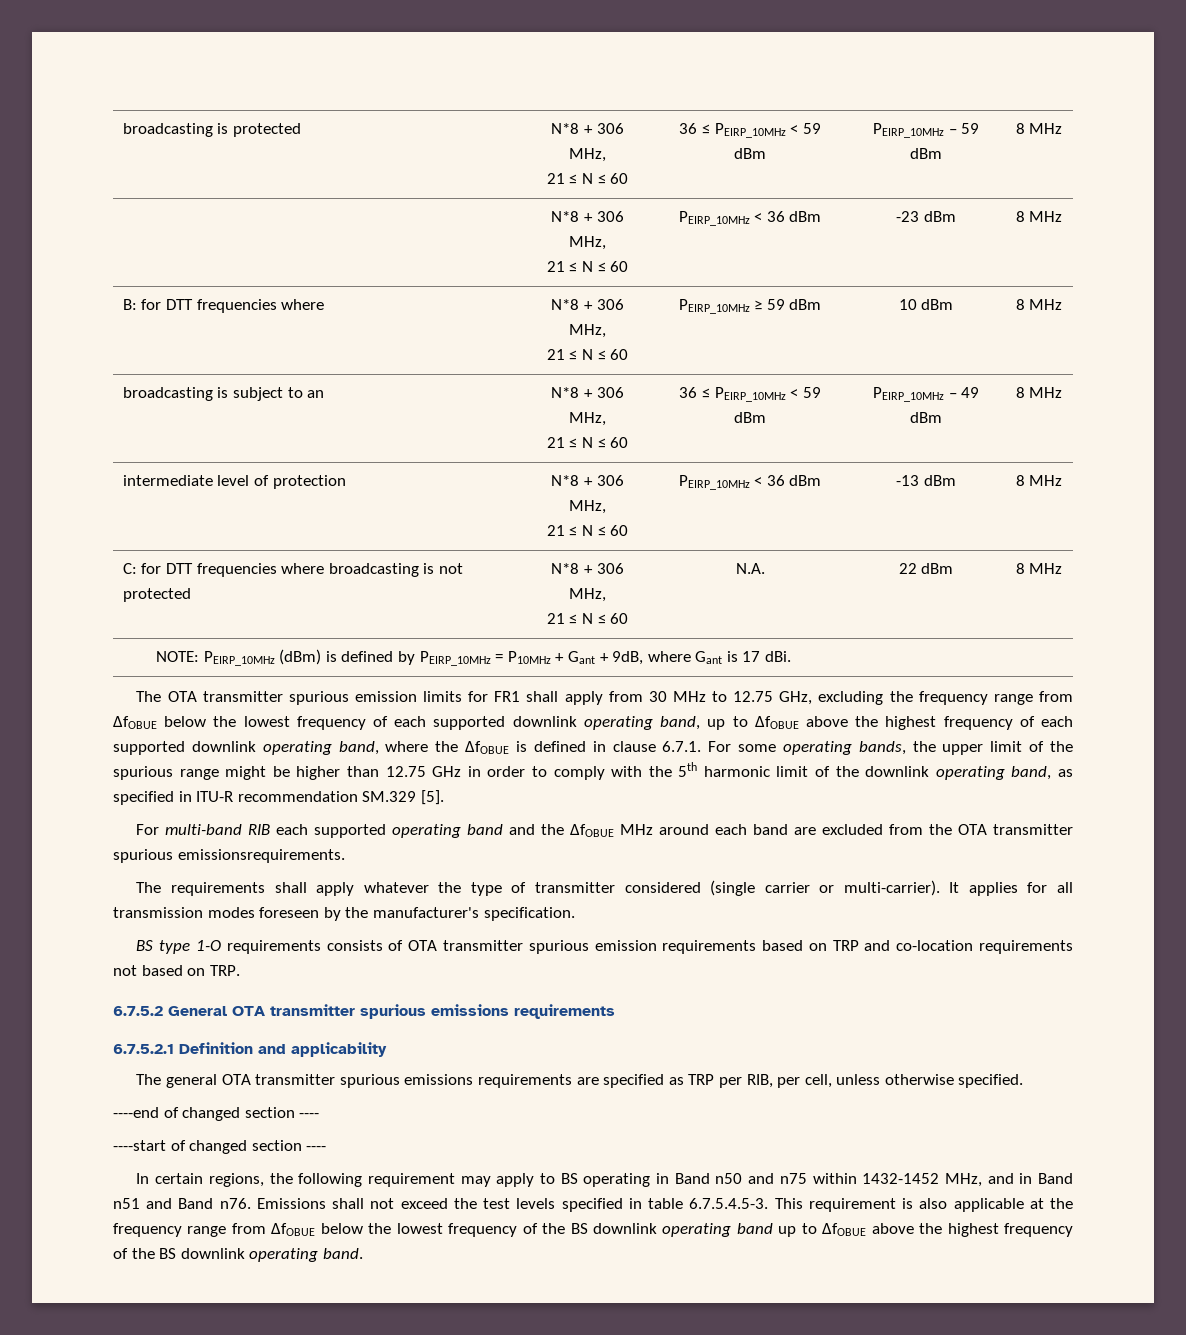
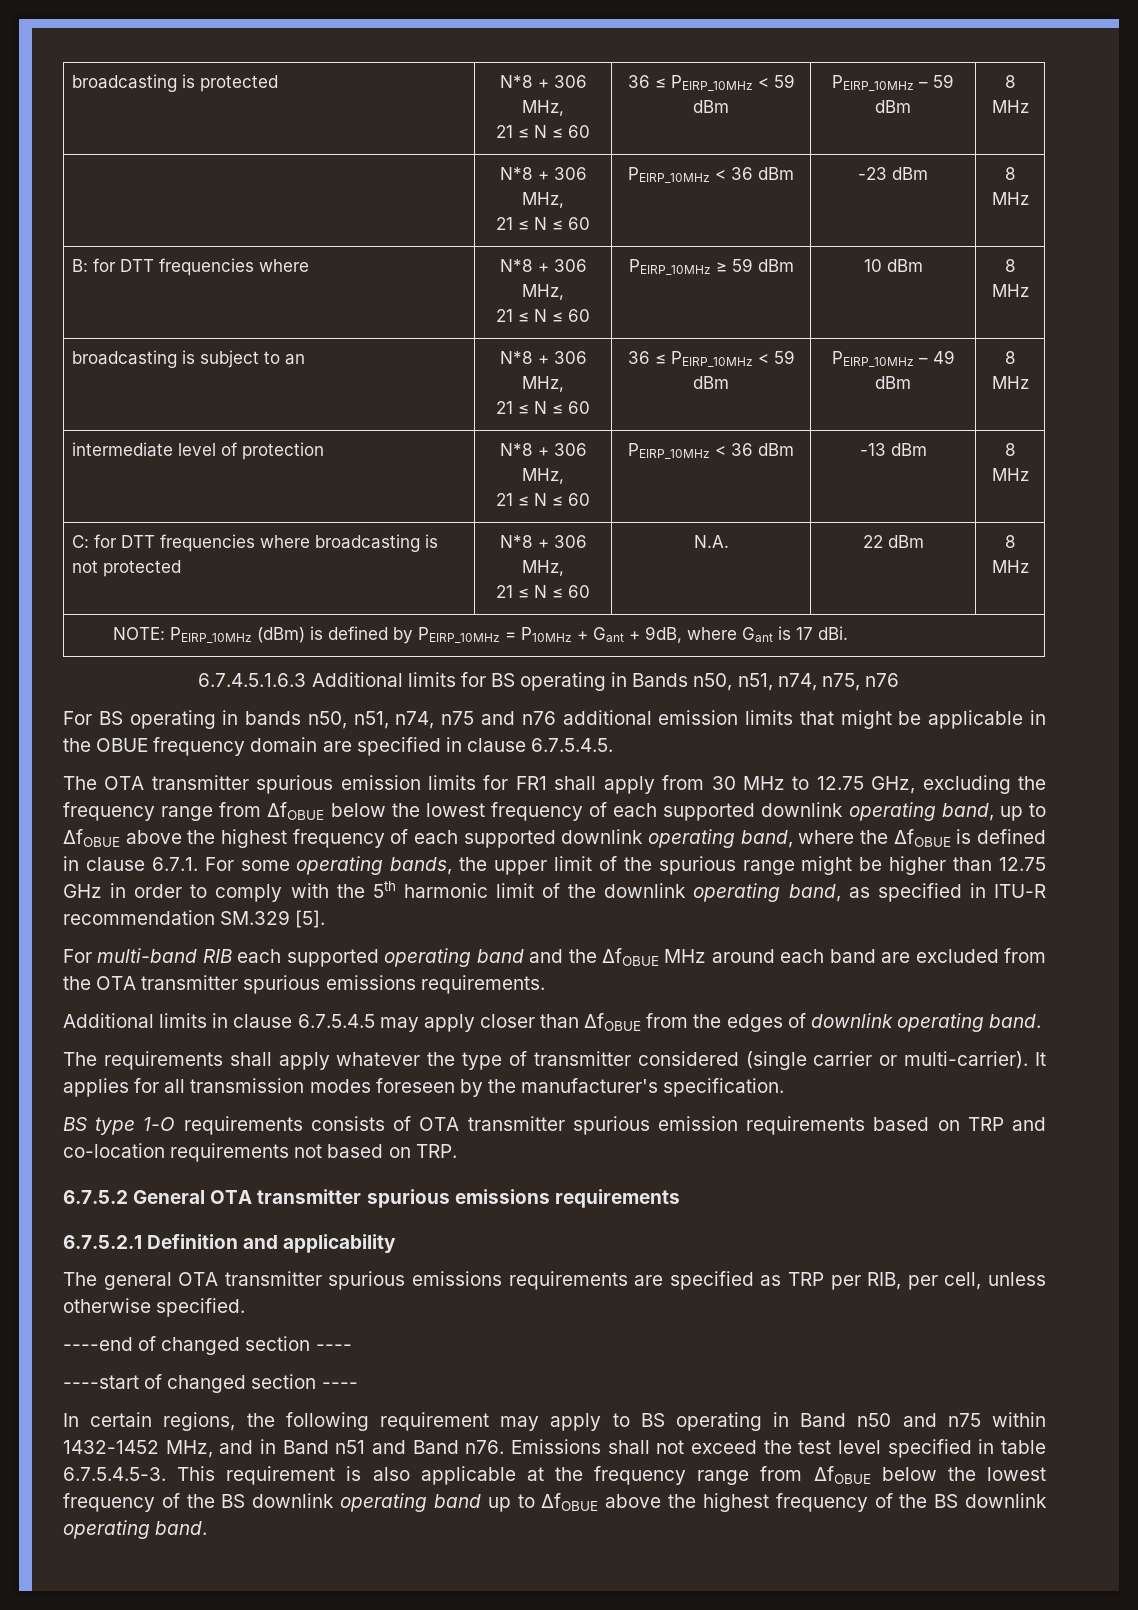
(792, 656) none -> [198,672,899,691] [63,710,1047,729] [63,737,614,756] // 6.7.4.5.1.6.3 Additional limits for BS operating in Bands n50, n51, n74, n75, n76 // For BS operating in bands n50, n51, n74, n75 and n76 additional emission limits that might be applicable in the OBUE frequency domain are specified in clause 6.7.5.4.5.
[177,849,345,863] emissionsrequirements. -> [325,975,545,994] [63,1013,1042,1032] emissions requirements. // Additional limits in clause 6.7.5.4.5 may apply closer than ΔfOBUE from the edges of downlink operating band.
[516,1198,556,1209] levels -> [837,1440,881,1454] level

